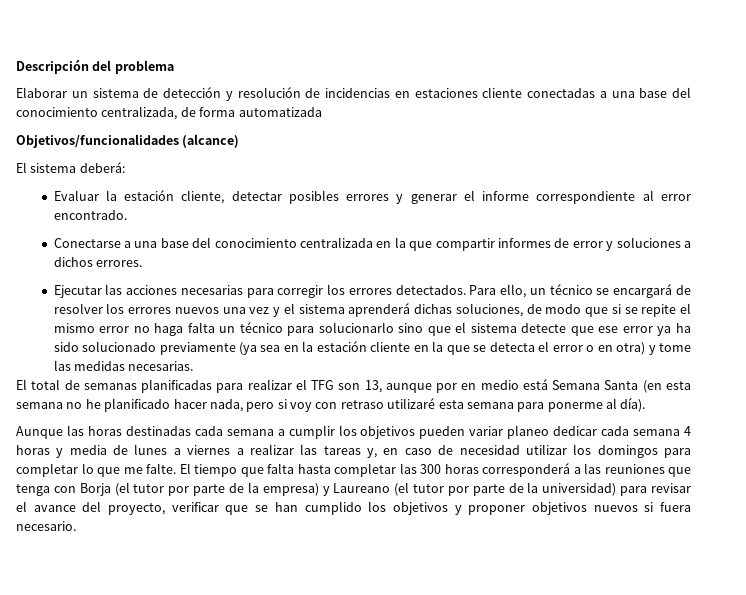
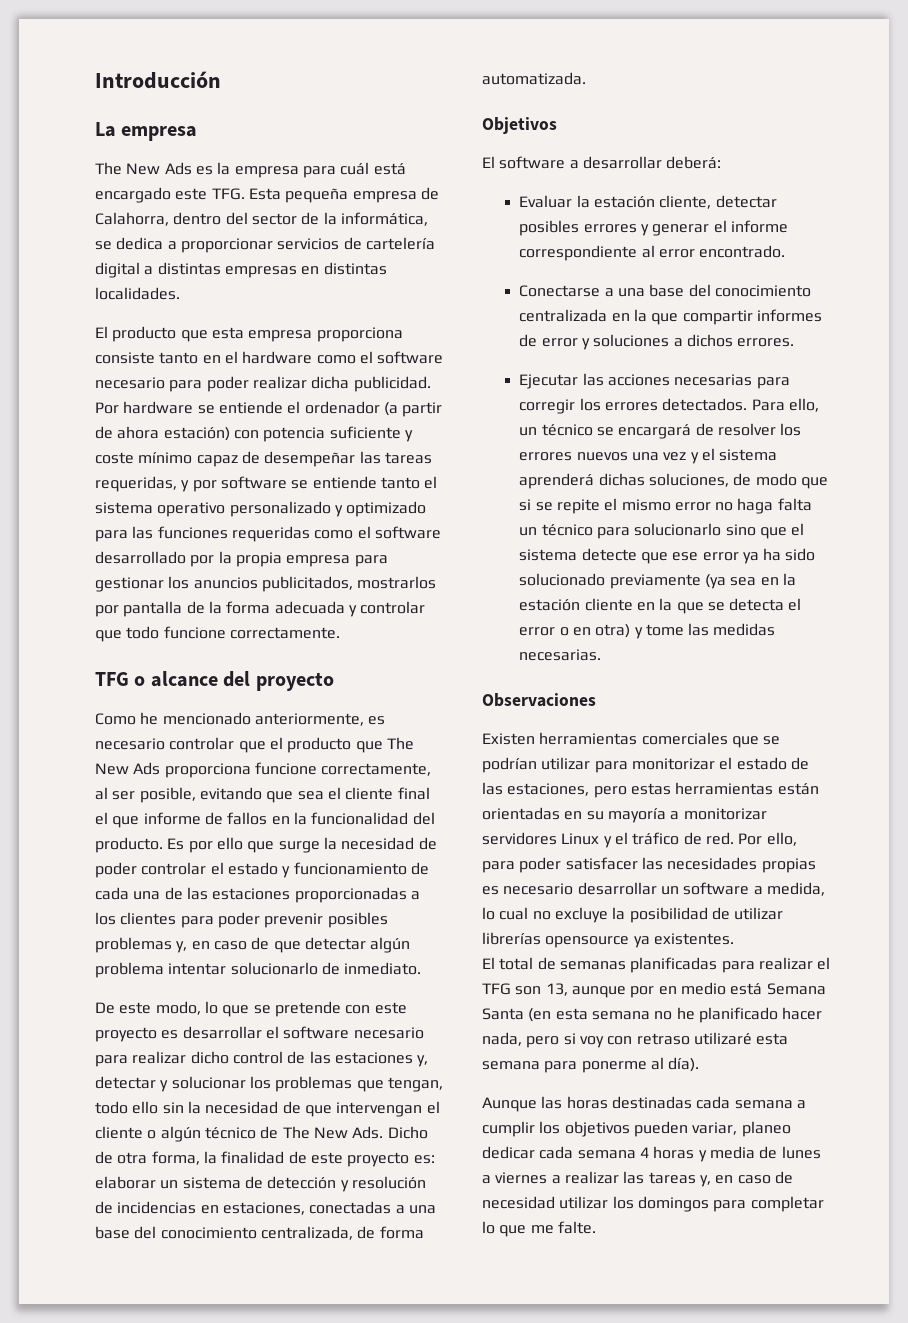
[16,59,174,74] [16,87,67,98] Descripción del problema // Elaborar -> [95,71,221,89] [95,122,198,141] [95,162,406,178] [95,187,439,203] [95,212,428,226] [95,237,435,253] [95,262,387,278] [95,287,180,300] [95,326,403,342] [95,351,444,364] [95,376,431,392] [95,401,443,417] [95,426,413,442] [95,451,432,467] [95,476,438,492] [95,501,427,517] [95,526,441,542] [95,551,388,567] [95,576,437,592] [95,601,426,617] [95,626,340,642] [95,671,334,691] [95,712,386,726] [95,737,414,753] [95,762,432,778] [95,787,430,803] [95,812,435,828] [95,837,437,853] [95,862,429,878] [95,887,420,903] [95,912,388,928] [95,937,411,953] [95,962,422,978] [95,1001,407,1017] [95,1026,424,1042] [95,1051,429,1067] [95,1076,443,1092] [95,1101,440,1117] [95,1126,428,1142] [95,1151,435,1167] [95,1176,156,1189] Introducción // La empresa // The New Ads es la empresa para cuál está encargado este TFG. Esta pequeña empresa de Calahorra, dentro del sector de la informática, se dedica a proporcionar servicios de cartelería digital a distintas empresas en distintas localidades. // El producto que esta empresa proporciona consiste tanto en el hardware como el software necesario para poder realizar dicha publicidad. Por hardware se entiende el ordenador (a partir de ahora estación) con potencia suficiente y coste mínimo capaz de desempeñar las tareas requeridas, y por software se entiende tanto el sistema operativo personalizado y optimizado para las funciones requeridas como el software desarrollado por la propia empresa para gestionar los anuncios publicitados, mostrarlos por pantalla de la forma adecuada y controlar que todo funcione correctamente. // TFG o alcance del proyecto // Como he mencionado anteriormente, es necesario controlar que el producto que The New Ads proporciona funcione correctamente, al ser posible, evitando que sea el cliente final el que informe de fallos en la funcionalidad del producto. Es por ello que surge la necesidad de poder controlar el estado y funcionamiento de cada una de las estaciones proporcionadas a los clientes para poder prevenir posibles problemas y, en caso de que detectar algún problema intentar solucionarlo de inmediato. // De este modo, lo que se pretende con este proyecto es desarrollar el software necesario para realizar dicho control de las estaciones y, detectar y solucionar los problemas que tengan, todo ello sin la necesidad de que intervengan el cliente o algún técnico de The New Ads. Dicho de otra forma, la finalidad de este proyecto es: elaborar
[414,87,523,98] estaciones cliente -> [222,1202,305,1215] estaciones,
[238,107,322,117] [16,134,240,148] [16,162,77,173] automatizada // Objetivos/funcionalidades (alcance) // El sistema -> [482,72,586,85] [482,117,557,134] [482,156,662,169] automatizada. // Objetivos // El software a desarrollar
(194, 366) none -> [482,693,596,707] [482,732,781,748] [482,757,809,773] [482,782,819,798] [482,807,767,823] [482,832,797,848] [482,857,816,873] [482,882,825,896] [482,907,784,923] [482,932,734,948] // Observaciones // Existen herramientas comerciales que se podrían utilizar para monitorizar el estado de las estaciones, pero estas herramientas están orientadas en su mayoría a monitorizar servidores Linux y el tráfico de red. Por ello, para poder satisfacer las necesidades propias es necesario desarrollar un software a medida, lo cual no excluye la posibilidad de utilizar librerías opensource ya existentes.
[469,426,504,436] variar -> [692,1122,738,1135] variar,
[179,463,691,477] [16,482,692,496] [16,501,691,515] [16,521,76,531] El tiempo que falta hasta completar las 300 horas corresponderá a las reuniones que tenga con Borja (el tutor por parte de la empresa) y Laureano (el tutor por parte de la universidad) para revisar el avance del proyecto, verificar que se han cumplido los objetivos y proponer objetivos nuevos si fuera necesario. -> (596, 1227) none

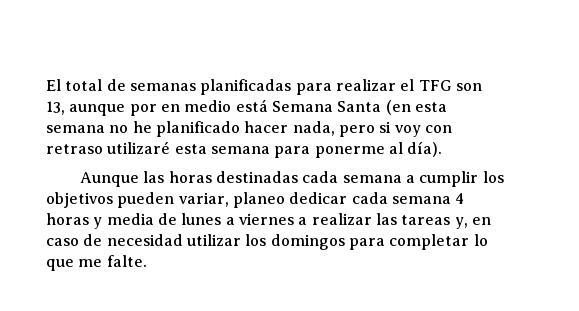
[95,71,221,89] [95,122,198,141] [95,162,406,178] [95,187,439,203] [95,212,428,226] [95,237,435,253] [95,262,387,278] [95,287,180,300] [95,326,403,342] [95,351,444,364] [95,376,431,392] [95,401,443,417] [95,426,413,442] [95,451,432,467] [95,476,438,492] [95,501,427,517] [95,526,441,542] [95,551,388,567] [95,576,437,592] [95,601,426,617] [95,626,340,642] [95,671,334,691] [95,712,386,726] [95,737,414,753] [95,762,432,778] [95,787,430,803] [95,812,435,828] [95,837,437,853] [95,862,429,878] [95,887,420,903] [95,912,388,928] [95,937,411,953] [95,962,422,978] [95,1001,407,1017] [95,1026,424,1042] [95,1051,429,1067] [95,1076,443,1092] [95,1101,440,1117] [95,1126,428,1142] [95,1151,435,1167] [95,1176,426,1192] [95,1201,436,1215] [95,1226,424,1240] [482,72,586,85] [482,117,557,134] [482,156,722,169] [519,195,777,209] [519,220,788,236] [519,245,786,261] [519,284,811,297] [519,309,822,325] [519,334,795,350] [519,373,790,389] [519,398,819,414] [519,423,802,439] [519,448,778,464] [519,473,828,489] [519,498,812,514] [519,523,805,539] [519,548,816,564] [519,573,796,589] [519,598,802,614] [519,623,776,639] [519,649,602,661] [482,693,596,707] [482,732,781,748] [482,757,809,773] [482,782,819,798] [482,807,767,823] [482,832,797,848] [482,857,816,873] [482,882,825,896] [482,907,784,923] [482,932,734,948] Introducción // La empresa // The New Ads es la empresa para cuál está encargado este TFG. Esta pequeña empresa de Calahorra, dentro del sector de la informática, se dedica a proporcionar servicios de cartelería digital a distintas empresas en distintas localidades. // El producto que esta empresa proporciona consiste tanto en el hardware como el software necesario para poder realizar dicha publicidad. Por hardware se entiende el ordenador (a partir de ahora estación) con potencia suficiente y coste mínimo capaz de desempeñar las tareas requeridas, y por software se entiende tanto el sistema operativo personalizado y optimizado para las funciones requeridas como el software desarrollado por la propia empresa para gestionar los anuncios publicitados, mostrarlos por pantalla de la forma adecuada y controlar que todo funcione correctamente. // TFG o alcance del proyecto // Como he mencionado anteriormente, es necesario controlar que el producto que The New Ads proporciona funcione correctamente, al ser posible, evitando que sea el cliente final el que informe de fallos en la funcionalidad del producto. Es por ello que surge la necesidad de poder controlar el estado y funcionamiento de cada una de las estaciones proporcionadas a los clientes para poder prevenir posibles problemas y, en caso de que detectar algún problema intentar solucionarlo de inmediato. // De este modo, lo que se pretende con este proyecto es desarrollar el software necesario para realizar dicho control de las estaciones y, detectar y solucionar los problemas que tengan, todo ello sin la necesidad de que intervengan el cliente o algún técnico de The New Ads. Dicho de otra forma, la finalidad de este proyecto es: elaborar un sistema de detección y resolución de incidencias en estaciones, conectadas a una base del conocimiento centralizada, de forma automatizada. // Objetivos // El software a desarrollar deberá: // Evaluar la estación cliente, detectar posibles errores y generar el informe correspondiente al error encontrado. // Conectarse a una base del conocimiento centralizada en la que compartir informes de error y soluciones a dichos errores. // Ejecutar las acciones necesarias para corregir los errores detectados. Para ello, un técnico se encargará de resolver los errores nuevos una vez y el sistema aprenderá dichas soluciones, de modo que si se repite el mismo error no haga falta un técnico para solucionarlo sino que el sistema detecte que ese error ya ha sido solucionado previamente (ya sea en la estación cliente en la que se detecta el error o en otra) y tome las medidas necesarias. // Observaciones // Existen herramientas comerciales que se podrían utilizar para monitorizar el estado de las estaciones, pero estas herramientas están orientadas en su mayoría a monitorizar servidores Linux y el tráfico de red. Por ello, para poder satisfacer las necesidades propias es necesario desarrollar un software a medida, lo cual no excluye la posibilidad de utilizar librerías opensource ya existentes. // -> (46, 85) none

